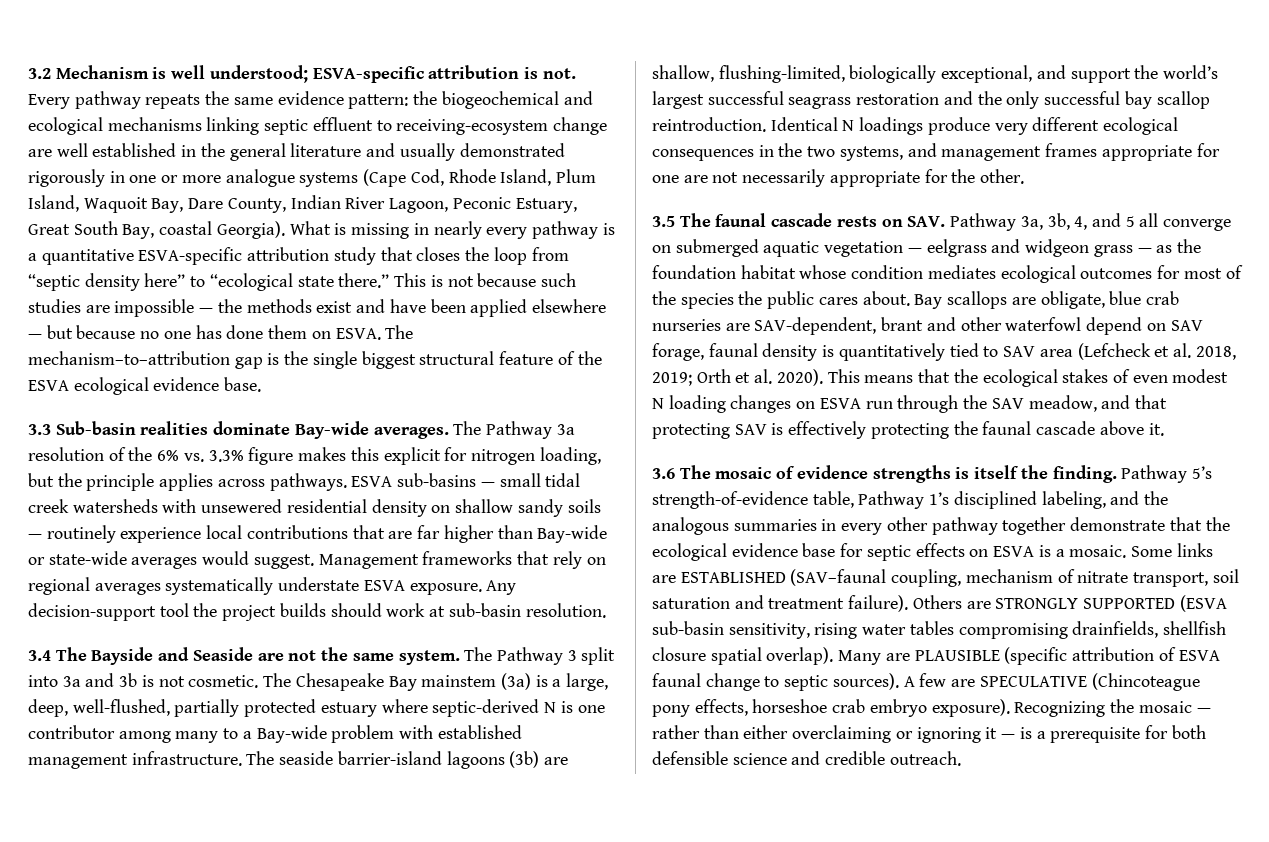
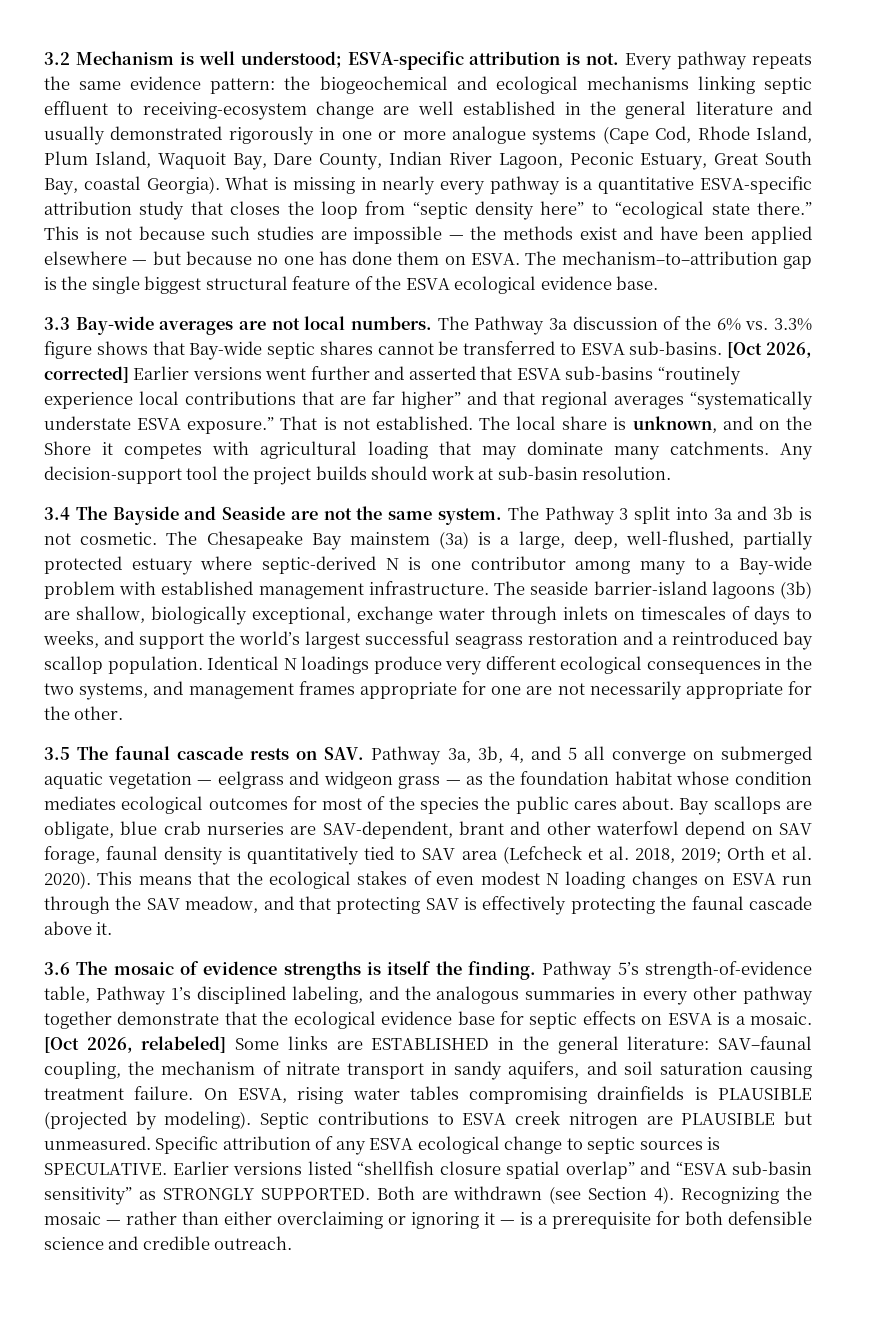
[55,421,449,439] Sub-basin realities dominate Bay-wide averages. -> [75,316,433,335] Bay-wide averages are not local numbers.
[28,447,104,461] resolution -> [572,316,658,330] discussion
[298,447,601,465] [28,473,581,491] [28,499,601,517] [28,525,116,543] makes this explicit for nitrogen loading, but the principle applies across pathways. ESVA sub-basins — small tidal creek watersheds with unsewered residential density on shallow sandy soils — routinely -> [96,341,812,360] [44,366,741,385] shows that Bay-wide septic shares cannot be transferred to ESVA sub-basins. [Oct 2026, corrected] Earlier versions went further and asserted that ESVA sub-basins “routinely
[443,525,608,543] [28,551,606,569] higher than Bay-wide or state-wide averages would suggest. Management frameworks that rely on -> [401,391,535,409] higher” and that
[165,577,274,595] systematically -> [690,391,813,410] “systematically
[409,583,482,595] exposure. -> [187,416,812,434] [44,441,769,460] exposure.” That is not established. The local share is unknown, and on the Shore it competes with agricultural loading that may dominate many catchments.
[718,65,845,83] flushing-limited, -> (145, 614) none
(1033, 74) none -> [357,606,812,625] [43,631,99,648] exchange water through inlets on timescales of days to weeks,
[977,91,1121,109] the only successful -> [658,631,778,645] a reintroduced
[652,117,766,132] reintroduction. -> [107,656,203,674] population.
(1127, 551) none -> [44,1036,227,1053] [Oct 2026, relabeled]
[790,569,1239,587] [652,595,1227,612] [652,621,1227,639] [652,647,1220,665] [652,673,1200,691] [652,699,1010,717] (SAV–faunal coupling, mechanism of nitrate transport, soil saturation and treatment failure). Others are STRONGLY SUPPORTED (ESVA sub-basin sensitivity, rising water tables compromising drainfields, shellfish closure spatial overlap). Many are PLAUSIBLE (specific attribution of ESVA faunal change to septic sources). A few are SPECULATIVE (Chincoteague pony effects, horseshoe crab embryo exposure). -> [498,1036,813,1054] [44,1061,812,1080] [44,1086,812,1104] [44,1111,813,1130] [44,1136,721,1155] [44,1161,812,1179] [44,1186,675,1205] in the general literature: SAV–faunal coupling, the mechanism of nitrate transport in sandy aquifers, and soil saturation causing treatment failure. On ESVA, rising water tables compromising drainfields is PLAUSIBLE (projected by modeling). Septic contributions to ESVA creek nitrogen are PLAUSIBLE but unmeasured. Specific attribution of any ESVA ecological change to septic sources is SPECULATIVE. Earlier versions listed “shellfish closure spatial overlap” and “ESVA sub-basin sensitivity” as STRONGLY SUPPORTED. Both are withdrawn (see Section 4).

